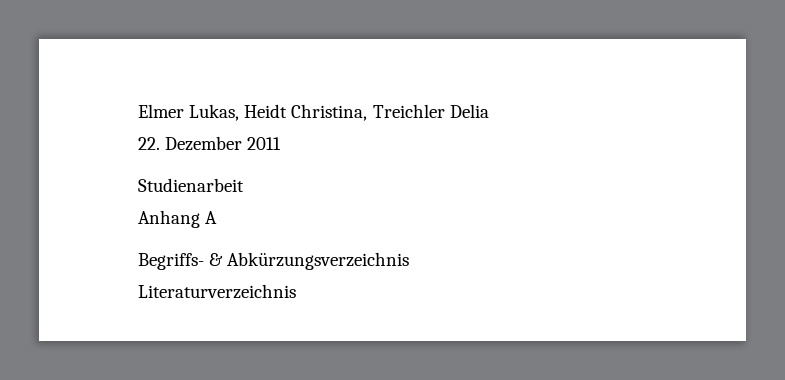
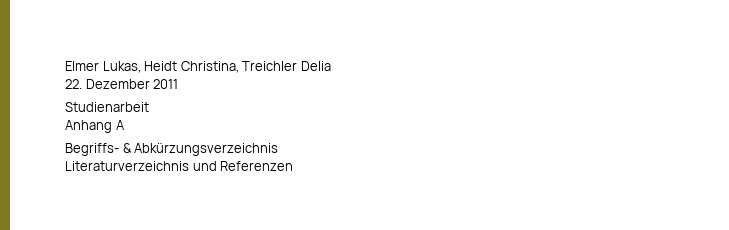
(296, 291) none -> [192,161,294,171] und Referenzen

